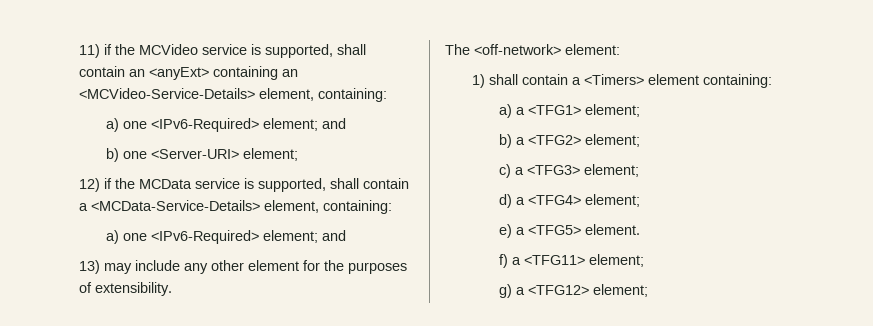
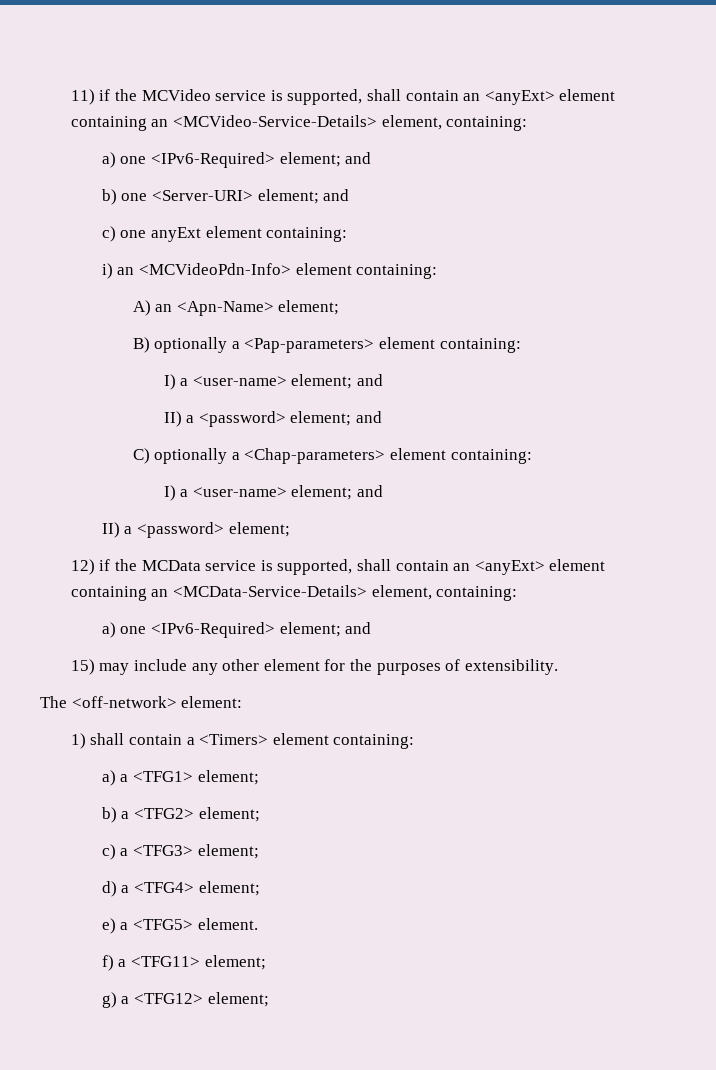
(210, 73) none -> [559,89,616,101] element
(299, 154) none -> [323,189,350,201] [101,226,348,242] [101,263,438,279] [132,300,340,316] [132,337,521,353] [163,374,383,390] [163,411,382,427] [132,448,532,464] [163,485,383,501] [101,522,290,538] and // c) one anyExt element containing: // i) an <MCVideoPdn-Info> element containing: // A) an <Apn-Name> element; // B) optionally a <Pap-parameters> element containing: // I) a <user-name> element; and // II) a <password> element; and // C) optionally a <Chap-parameters> element containing: // I) a <user-name> element; and // II) a <password> element;
[79,203,89,211] a -> [453,559,606,575] [70,586,169,601] an <anyExt> element containing an
[79,260,101,274] 13) -> [70,659,95,675] 15)

